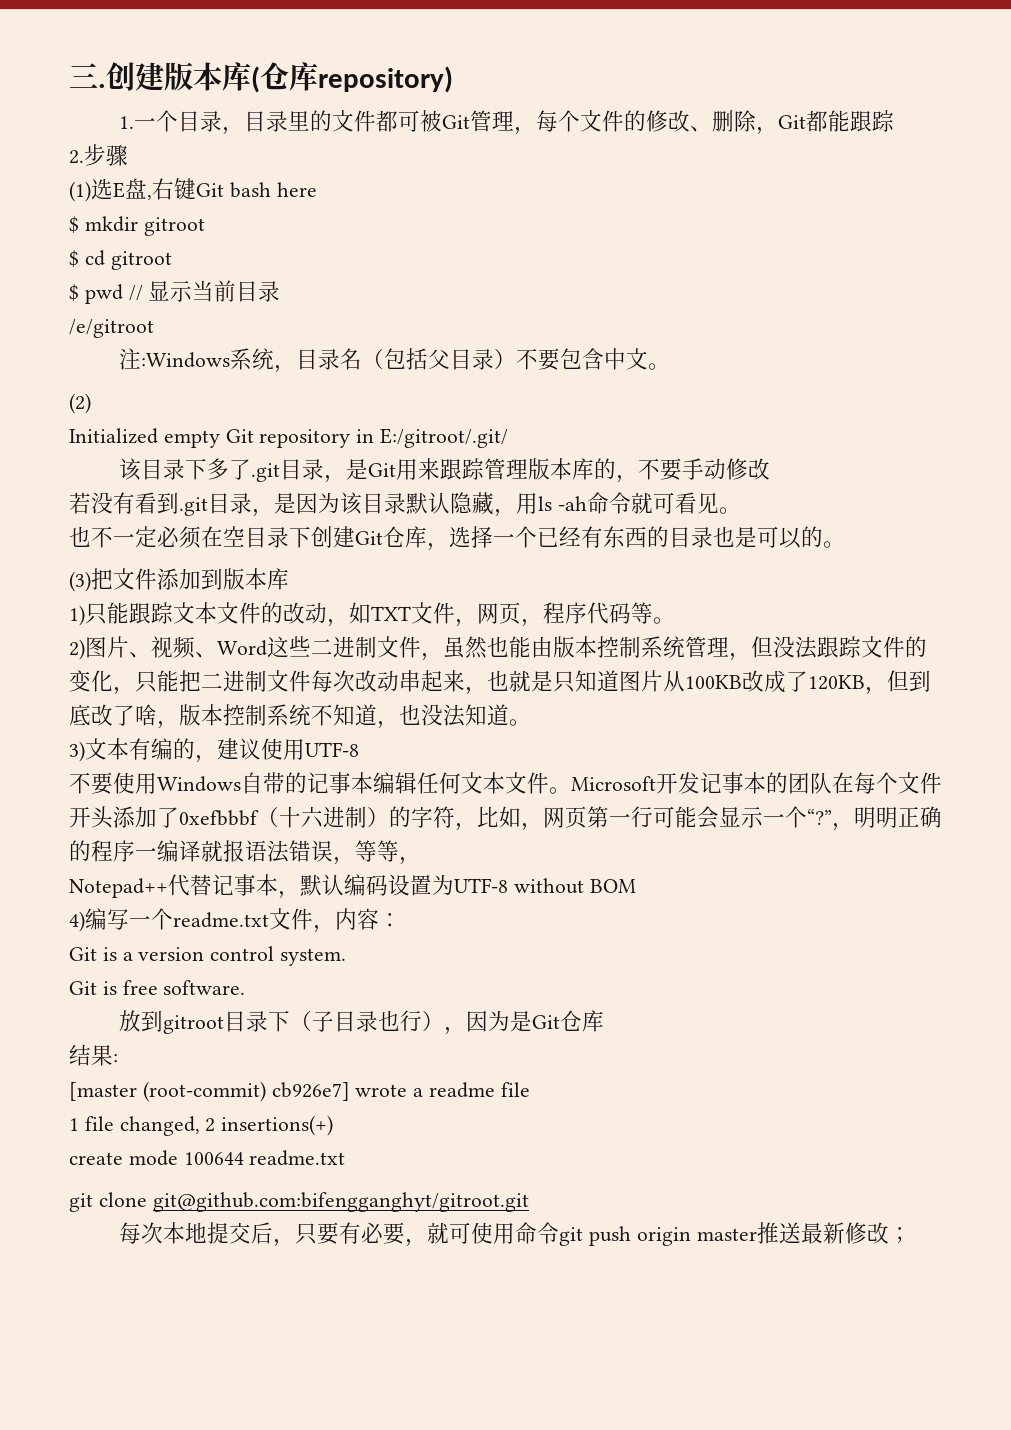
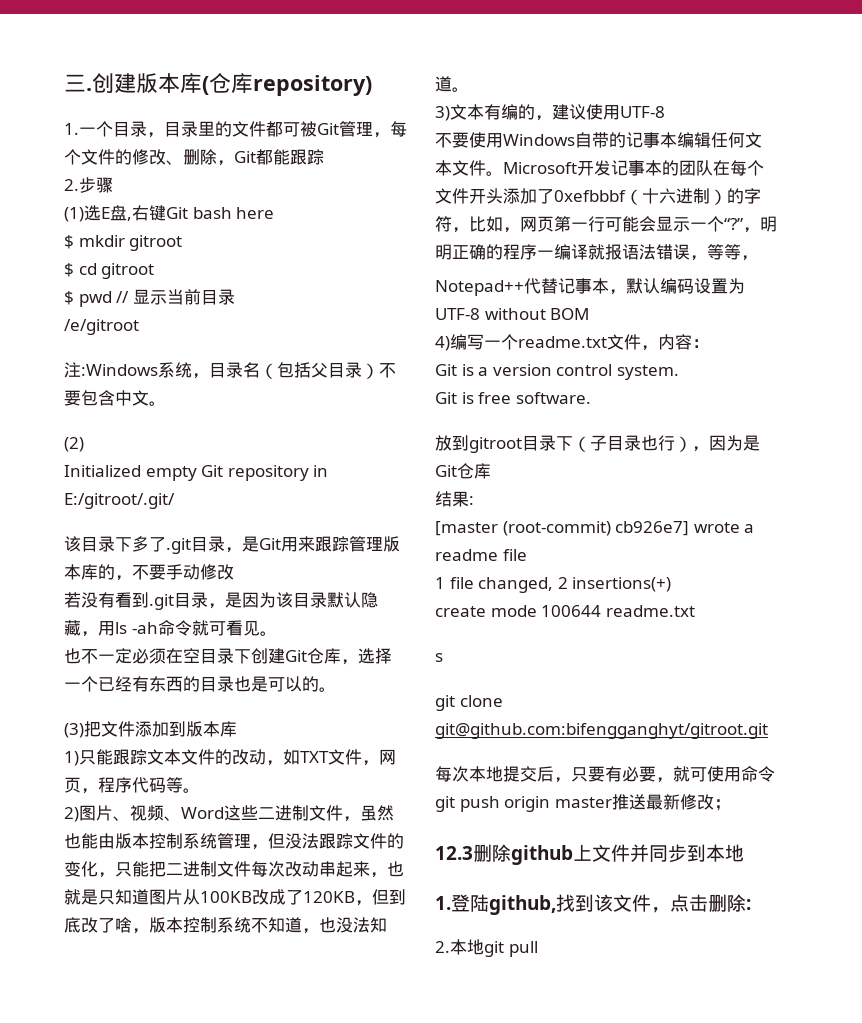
(346, 1158) none -> [435,653,443,662] // s
(911, 1235) none -> [435,844,744,865] [435,894,751,915] [435,939,538,957] // 12.3删除github上文件并同步到本地 // 1.登陆github,找到该文件，点击删除: // 2.本地git pull

